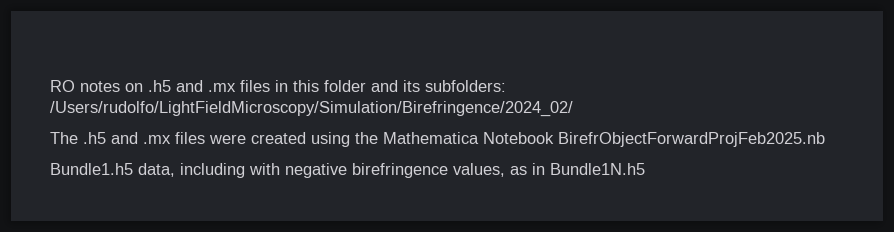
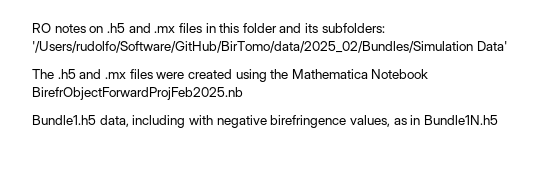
[50,101,573,117] /Users/rudolfo/LightFieldMicroscopy/Simulation/Birefringence/2024_02/ -> [32,41,507,53] '/Users/rudolfo/Software/GitHub/BirTomo/data/2025_02/Bundles/Simulation Data'

